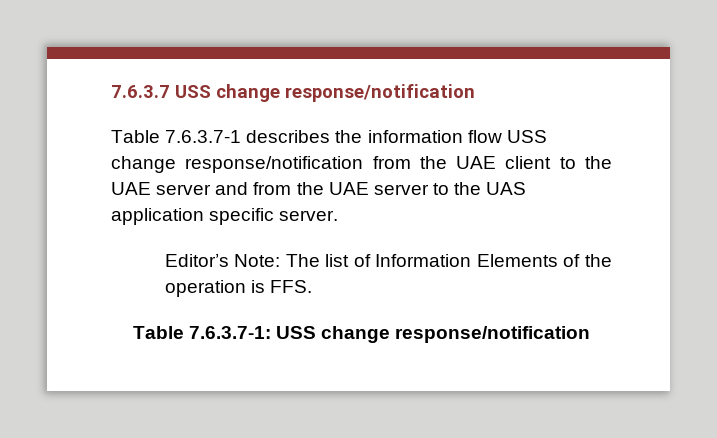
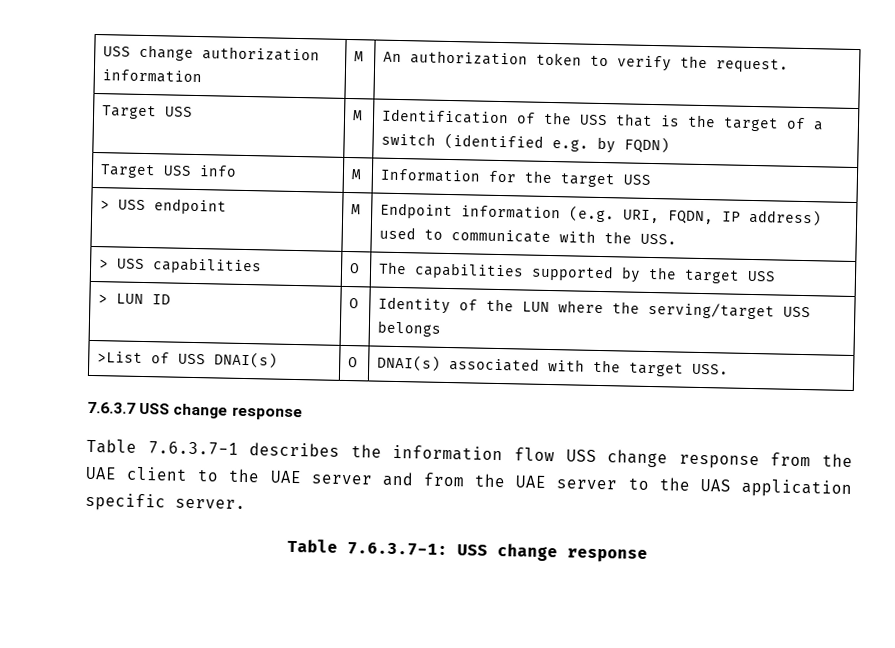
(111, 91) none -> [103,44,321,62] [102,69,203,84] [354,51,365,62] [383,50,790,73] [101,105,194,120] [353,110,364,121] [381,108,825,132] [381,132,671,154] [100,164,238,179] [351,169,363,180] [380,168,652,188] [100,198,228,215] [351,204,362,215] [380,202,823,227] [379,226,678,245] [99,257,263,275] [349,263,361,274] [378,261,777,284] [98,293,172,305] [349,298,360,309] [378,296,812,320] [377,320,443,337] [97,351,279,369] [348,357,359,368] [377,354,730,377] USS change authorization information | M | An authorization token to verify the request. // Target USS | M | Identification of the USS that is the target of a switch (identified e.g. by FQDN) // Target USS info | M | Information for the target USS // > USS endpoint | M | Endpoint information (e.g. URI, FQDN, IP address) used to communicate with the USS. // > USS capabilities | O | The capabilities supported by the target USS // > LUN ID | O | Identity of the LUN where the serving/target USS belongs // >List of USS DNAI(s) | O | DNAI(s) associated with the target USS. //
[285,84,475,102] response/notification -> [231,406,303,421] response
[185,156,364,173] response/notification -> [678,454,760,470] response
[164,254,612,267] [164,280,312,297] // Editor’s Note: The list of Information Elements of the operation is FFS. -> (246, 504) none
[395,326,591,343] response/notification -> [567,548,648,563] response

